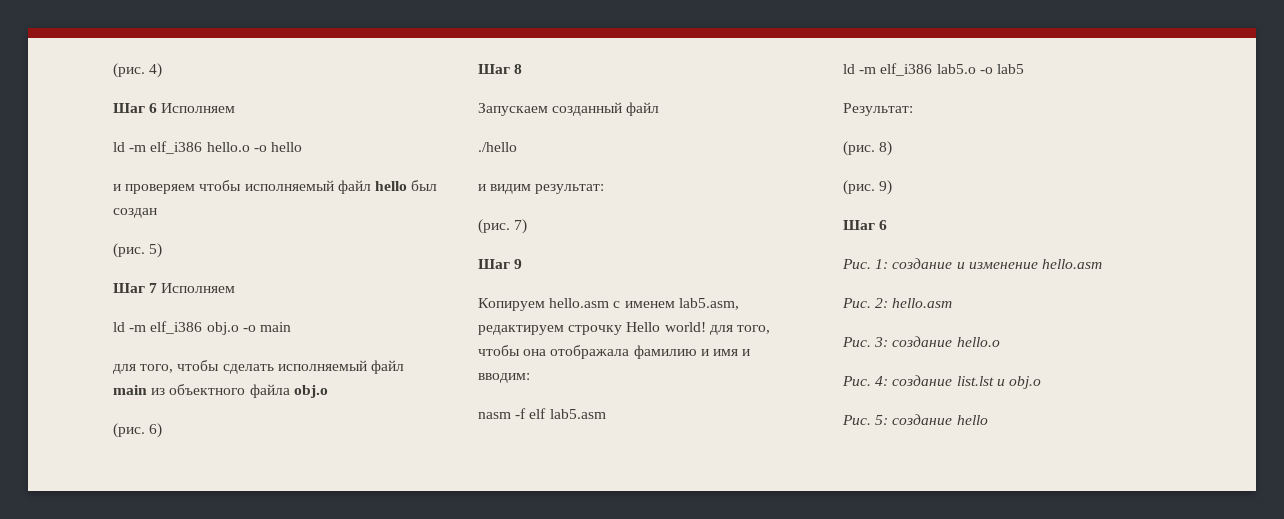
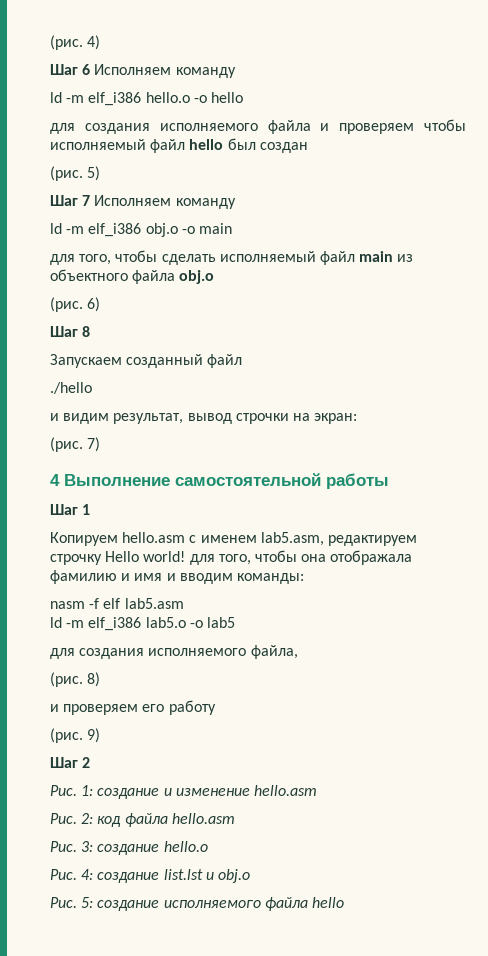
(236, 108) none -> [175,67,236,78] команду
(302, 147) none -> [50,120,311,134] для создания исполняемого файла
(236, 288) none -> [175,198,236,209] команду
[535,184,605,194] [478,219,528,234] [478,259,523,269] результат: // (рис. 7) // Шаг 9 -> [113,413,358,424] [50,437,101,452] [50,473,389,489] [50,504,91,515] результат, вывод строчки на экран: // (рис. 7) // 4 Выполнение самостоятельной работы // Шаг 1
[478,373,530,383] вводим: -> [179,573,304,584] вводим команды:
[843,103,913,116] [843,141,893,156] Результат: // (рис. 8) -> [50,645,298,659] [50,672,101,687] [50,700,216,715] для создания исполняемого файла, // (рис. 8) // и проверяем его работу
[879,220,888,230] 6 -> [82,757,91,768] 2
(889, 303) none -> [97,813,168,827] код файла
(953, 419) none -> [163,897,308,911] исполняемого файла

